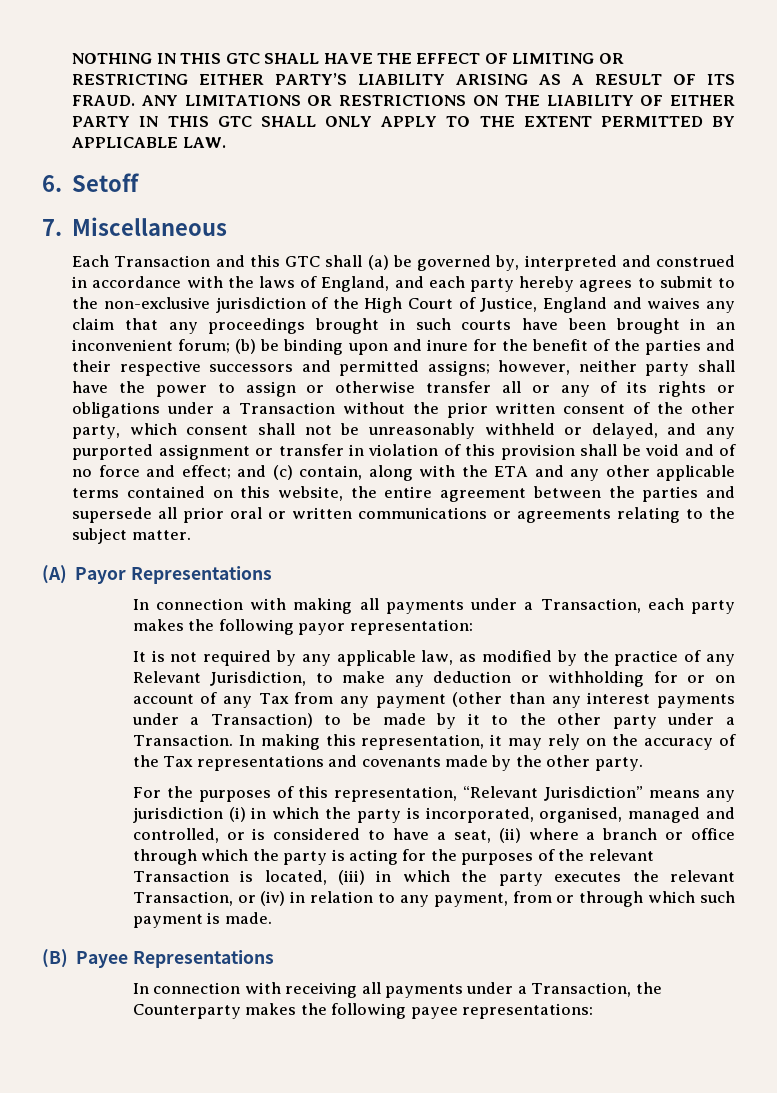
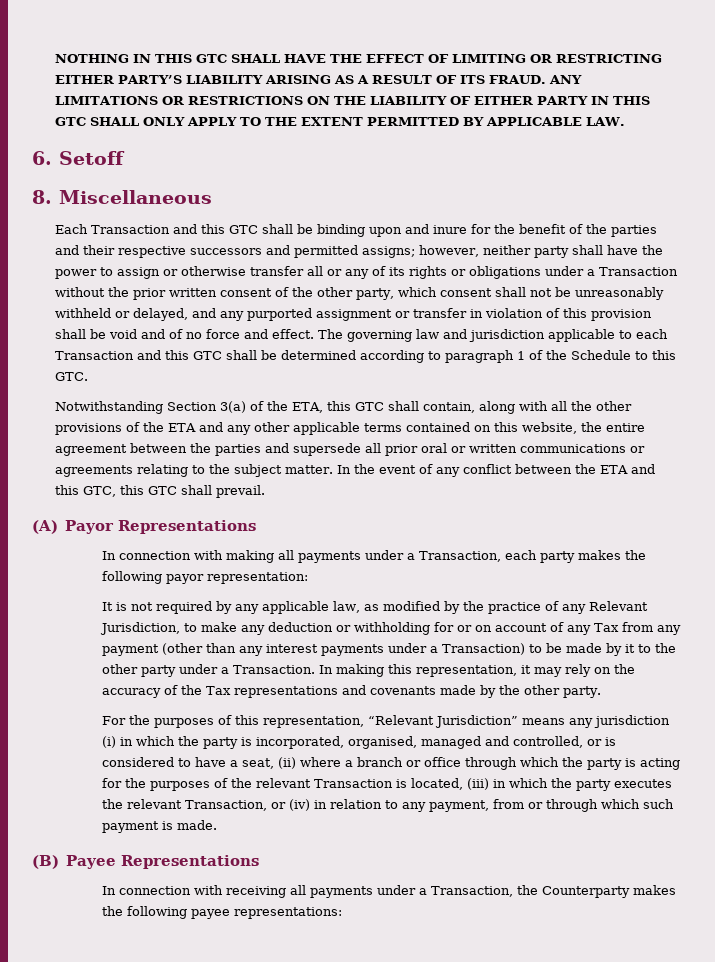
[42,219,62,236] 7. -> [32,190,52,204] 8.
[367,255,736,271] [72,276,736,292] [72,297,735,313] [72,318,735,334] [72,339,257,354] (a) be governed by, interpreted and construed in accordance with the laws of England, and each party hereby agrees to submit to the non-exclusive jurisdiction of the High Court of Justice, England and waives any claim that any proceedings brought in such courts have been brought in an inconvenient forum; (b) -> (294, 229) none
[181,465,456,481] effect; and (c) contain, along with -> [272,329,669,342] [55,350,677,363] [55,372,89,381] [55,401,633,414] [55,422,141,435] effect. The governing law and jurisdiction applicable to each Transaction and this GTC shall be determined according to paragraph 1 of the Schedule to this GTC. // Notwithstanding Section 3(a) of the ETA, this GTC shall contain, along with all the other provisions of
(191, 535) none -> [337,464,656,477] [55,485,266,498] In the event of any conflict between the ETA and this GTC, this GTC shall prevail.

